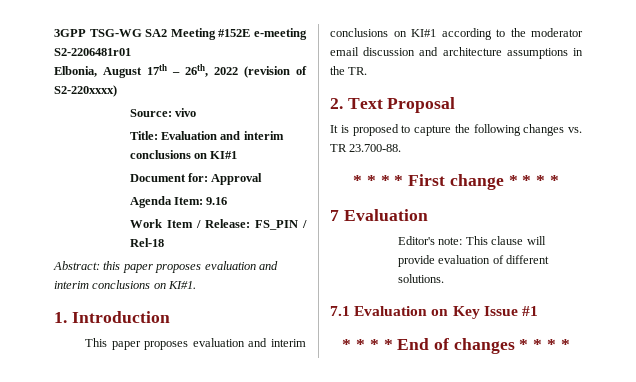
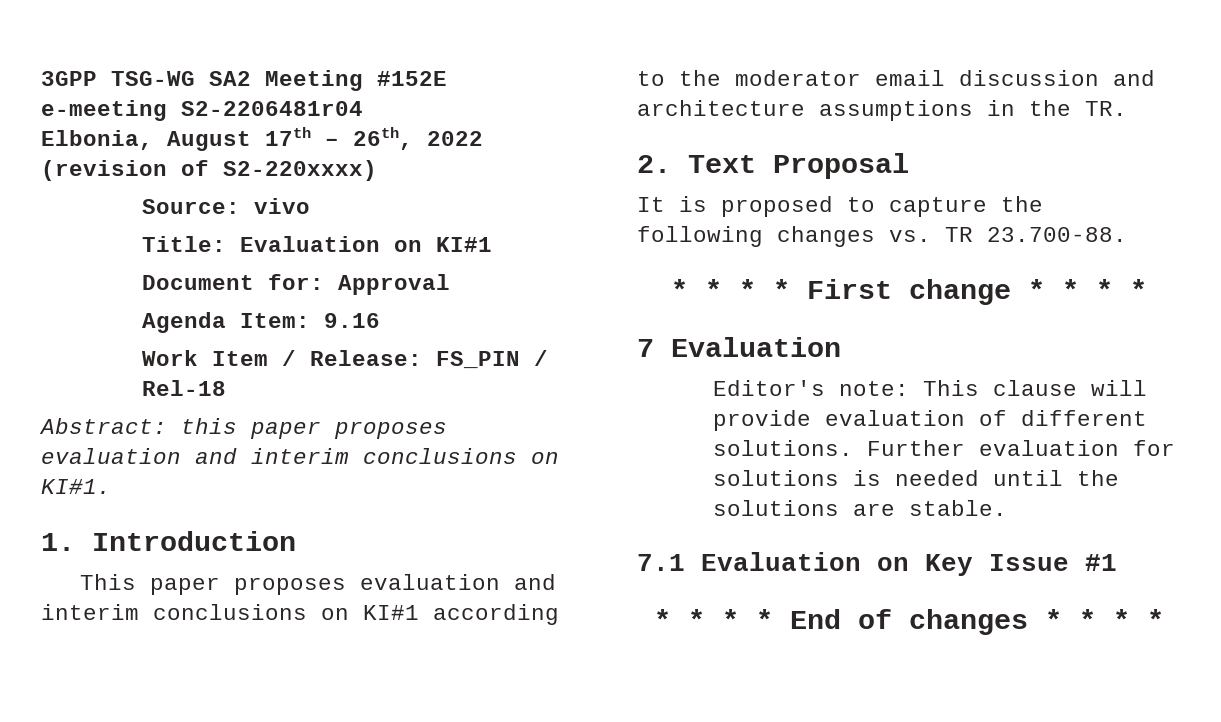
[54,48,131,56] S2-2206481r01 -> [181,101,363,116] S2-2206481r04
[220,131,284,140] [129,150,191,159] and interim conclusions -> (381, 244) none
(445, 278) none -> [866,440,1175,456] [712,470,1119,486] [712,500,1007,516] Further evaluation for solutions is needed until the solutions are stable.

